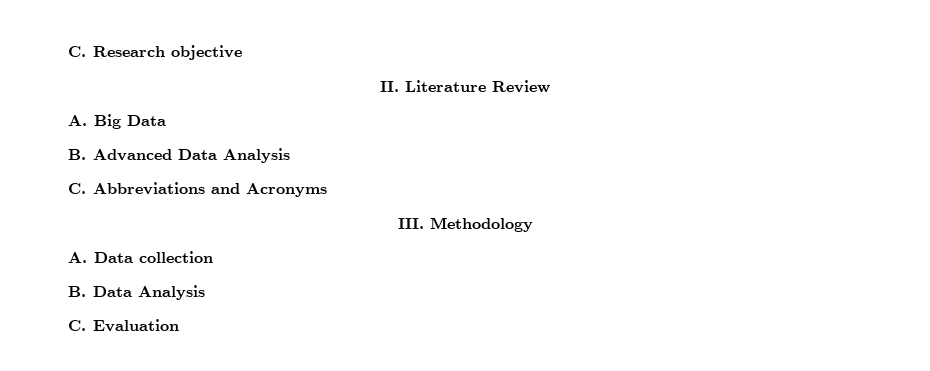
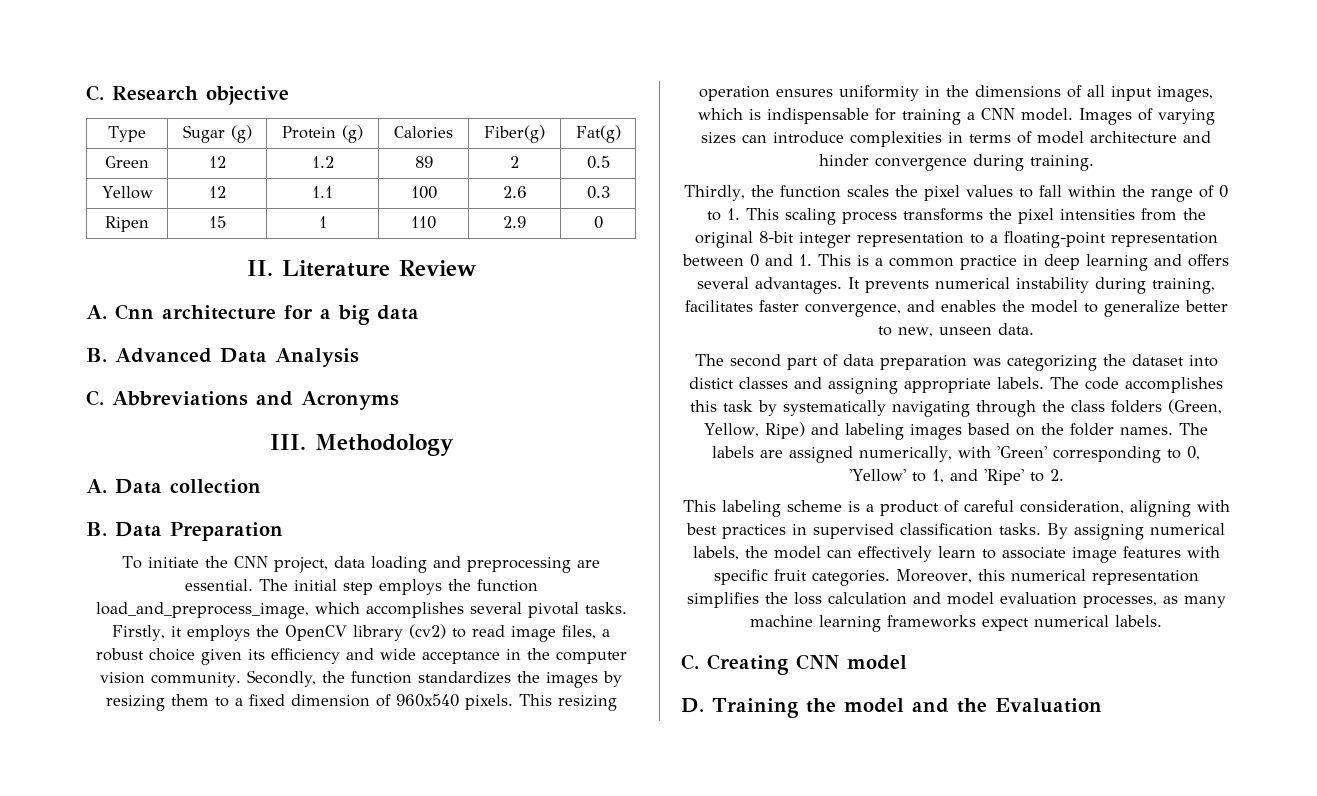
[380,80,550,93] [68,114,166,129] // II. Literature Review // A. Big Data -> [108,126,147,142] [182,125,252,143] [282,125,363,143] [394,126,453,139] [484,125,545,143] [575,125,621,143] [105,156,149,168] [208,156,226,168] [311,156,334,168] [414,156,433,168] [510,156,519,168] [586,156,610,169] [101,186,153,199] [208,186,226,198] [312,186,333,198] [410,186,437,199] [502,186,527,198] [586,186,610,199] [105,216,149,232] [208,216,226,228] [318,216,327,228] [411,216,436,229] [503,216,526,228] [593,216,603,229] [246,260,476,277] [86,304,420,325] // Type | Sugar (g) | Protein (g) | Calories | Fiber(g) | Fat(g) // Green | 12 | 1.2 | 89 | 2 | 0.5 // Yellow | 12 | 1.1 | 100 | 2.6 | 0.3 // Ripen | 15 | 1 | 110 | 2.9 | 0 // II. Literature Review // A. Cnn architecture for a big data
[138,285,205,300] [68,320,86,331] Analysis // C. -> [170,522,284,541] [122,556,600,573] [184,579,538,595] [95,602,627,619] [112,624,610,642] [95,648,627,665] [99,670,623,688] [105,694,617,711] [699,85,1213,102] [697,108,1215,125] [701,131,1211,147] [818,154,1094,171] [684,185,1228,202] [706,208,1206,225] [694,231,1218,248] [682,254,1229,271] [697,277,1215,294] [684,300,1228,317] [878,323,1034,337] [694,354,1218,371] [689,377,1223,394] [690,399,1222,417] [704,422,1208,440] [712,446,1200,463] [848,469,1064,485] [682,500,1230,517] [686,523,1225,540] [692,546,1220,563] [713,569,1199,586] [686,592,1226,608] [750,615,1162,632] [681,654,908,675] [681,698,988,718] Preparation // To initiate the CNN project, data loading and preprocessing are essential. The initial step employs the function load_and_preprocess_image, which accomplishes several pivotal tasks. Firstly, it employs the OpenCV library (cv2) to read image files, a robust choice given its efficiency and wide acceptance in the computer vision community. Secondly, the function standardizes the images by resizing them to a fixed dimension of 960x540 pixels. This resizing operation ensures uniformity in the dimensions of all input images, which is indispensable for training a CNN model. Images of varying sizes can introduce complexities in terms of model architecture and hinder convergence during training. // Thirdly, the function scales the pixel values to fall within the range of 0 to 1. This scaling process transforms the pixel intensities from the original 8-bit integer representation to a floating-point representation between 0 and 1. This is a common practice in deep learning and offers several advantages. It prevents numerical instability during training, facilitates faster convergence, and enables the model to generalize better to new, unseen data. // The second part of data preparation was categorizing the dataset into distict classes and assigning appropriate labels. The code accomplishes this task by systematically navigating through the class folders (Green, Yellow, Ripe) and labeling images based on the folder names. The labels are assigned numerically, with 'Green' corresponding to 0, 'Yellow' to 1, and 'Ripe' to 2. // This labeling scheme is a product of careful consideration, aligning with best practices in supervised classification tasks. By assigning numerical labels, the model can effectively learn to associate image features with specific fruit categories. Moreover, this numerical representation simplifies the loss calculation and model evaluation processes, as many machine learning frameworks expect numerical labels. // C. Creating CNN model // D. Training the model and the

